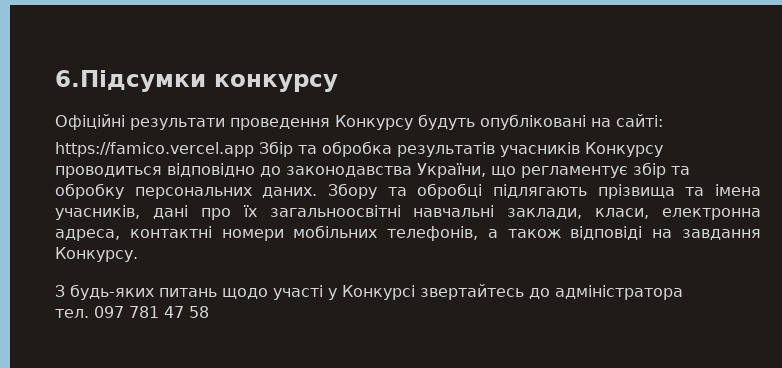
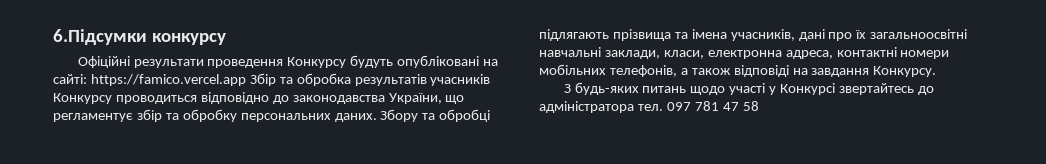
(663, 120) // -> (87, 79) none
(683, 292) // -> (634, 107) none

